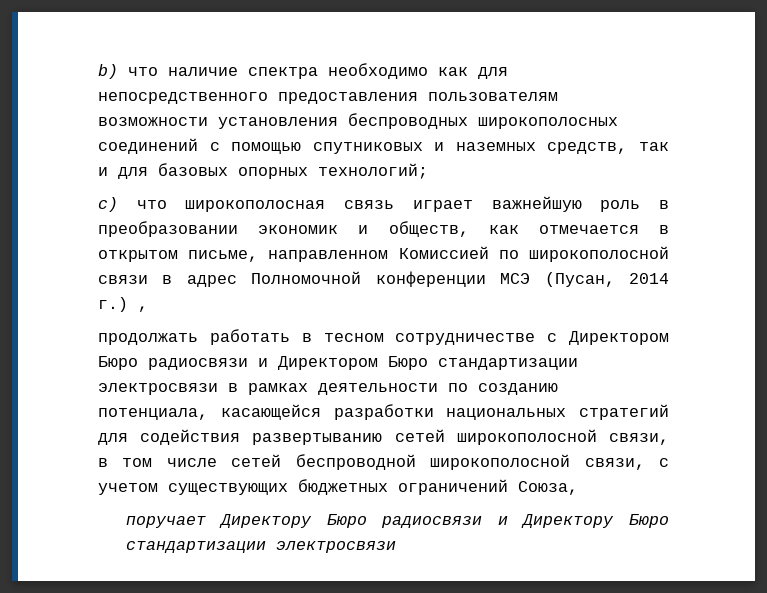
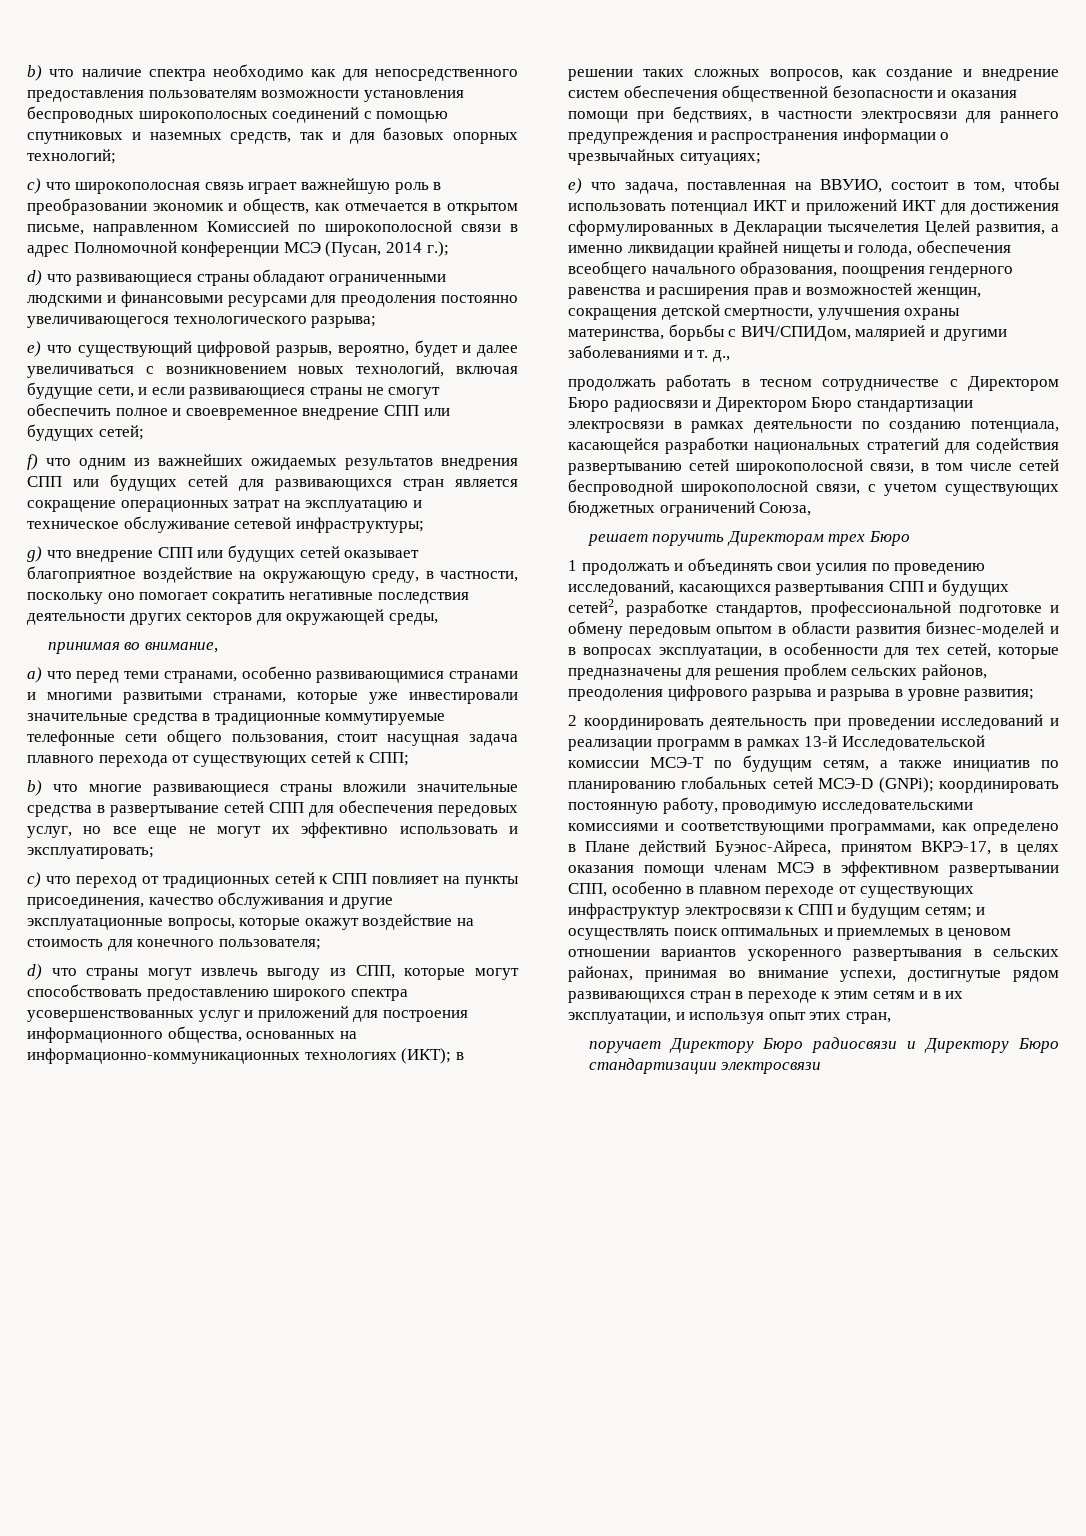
[98,297,148,312] г.) , -> [426,241,449,257] [27,269,446,286] [27,291,518,307] [27,316,377,328] [27,340,518,357] [27,362,518,378] [27,382,441,399] [27,403,450,420] [27,424,144,441] [27,454,518,470] [27,474,518,491] [27,500,422,512] [27,516,424,533] [27,545,420,562] [27,566,518,583] [27,592,469,604] [27,609,438,625] [47,642,218,654] [27,666,518,683] [27,692,518,704] [27,713,446,725] [27,729,518,746] [27,751,409,767] [27,780,518,796] [27,800,518,817] [27,822,518,838] [27,847,154,859] [27,872,519,888] [27,892,394,909] [27,914,474,930] [27,939,321,951] [27,964,519,980] [27,984,408,1001] [27,1006,468,1022] [27,1026,357,1043] [27,1048,464,1064] [568,69,1059,81] [568,85,1017,102] [568,106,1059,123] [568,128,950,144] [568,149,761,165] [568,177,1060,194] [568,199,1059,215] [568,220,1059,236] [568,240,1011,257] [568,261,1014,278] [568,283,981,299] [568,304,961,320] [568,324,1007,341] [568,345,730,362] г.); // d) что развивающиеся страны обладают ограниченными людскими и финансовыми ресурсами для преодоления постоянно увеличивающегося технологического разрыва; // e) что существующий цифровой разрыв, вероятно, будет и далее увеличиваться с возникновением новых технологий, включая будущие сети, и если развивающиеся страны не смогут обеспечить полное и своевременное внедрение СПП или будущих сетей; // f) что одним из важнейших ожидаемых результатов внедрения СПП или будущих сетей для развивающихся стран является сокращение операционных затрат на эксплуатацию и техническое обслуживание сетевой инфраструктуры; // g) что внедрение СПП или будущих сетей оказывает благоприятное воздействие на окружающую среду, в частности, поскольку оно помогает сократить негативные последствия деятельности других секторов для окружающей среды, // принимая во внимание, // a) что перед теми странами, особенно развивающимися странами и многими развитыми странами, которые уже инвестировали значительные средства в традиционные коммутируемые телефонные сети общего пользования, стоит насущная задача плавного перехода от существующих сетей к СПП; // b) что многие развивающиеся страны вложили значительные средства в развертывание сетей СПП для обеспечения передовых услуг, но все еще не могут их эффективно использовать и эксплуатировать; // c) что переход от традиционных сетей к СПП повлияет на пункты присоединения, качество обслуживания и другие эксплуатационные вопросы, которые окажут воздействие на стоимость для конечного пользователя; // d) что страны могут извлечь выгоду из СПП, которые могут способствовать предоставлению широкого спектра усовершенствованных услуг и приложений для построения информационного общества, основанных на информационно-коммуникационных технологиях (ИКТ); в решении таких сложных вопросов, как создание и внедрение систем обеспечения общественной безопасности и оказания помощи при бедствиях, в частности электросвязи для раннего предупреждения и распространения информации о чрезвычайных ситуациях; // e) что задача, поставленная на ВВУИО, состоит в том, чтобы использовать потенциал ИКТ и приложений ИКТ для достижения сформулированных в Декларации тысячелетия Целей развития, а именно ликвидации крайней нищеты и голода, обеспечения всеобщего начального образования, поощрения гендерного равенства и расширения прав и возможностей женщин, сокращения детской смертности, улучшения охраны материнства, борьбы с ВИЧ/СПИДом, малярией и другими заболеваниями и т. д.,
(578, 488) none -> [587,531,911,546] [568,558,986,575] [568,579,1009,596] [568,599,1059,617] [568,621,1059,638] [568,642,1059,659] [568,663,987,680] [568,685,1035,701] [568,714,1059,730] [568,735,985,751] [568,755,1059,772] [568,776,1059,793] [568,797,973,814] [568,823,1059,835] [568,840,1059,856] [568,861,1059,877] [568,881,974,898] [568,902,986,919] [568,928,1011,940] [568,949,1059,961] [568,966,1059,982] [568,991,964,1003] [568,1012,891,1024] // решает поручить Директорам трех Бюро // 1 продолжать и объединять свои усилия по проведению исследований, касающихся развертывания СПП и будущих сетей2, разработке стандартов, профессиональной подготовке и обмену передовым опытом в области развития бизнес-моделей и в вопросах эксплуатации, в особенности для тех сетей, которые предназначены для решения проблем сельских районов, преодоления цифрового разрыва и разрыва в уровне развития; // 2 координировать деятельность при проведении исследований и реализации программ в рамках 13-й Исследовательской комиссии МСЭ-Т по будущим сетям, а также инициатив по планированию глобальных сетей МСЭ-D (GNPi); координировать постоянную работу, проводимую исследовательскими комиссиями и соответствующими программами, как определено в Плане действий Буэнос-Айреса, принятом ВКРЭ-17, в целях оказания помощи членам МСЭ в эффективном развертывании СПП, особенно в плавном переходе от существующих инфраструктур электросвязи к СПП и будущим сетям; и осуществлять поиск оптимальных и приемлемых в ценовом отношении вариантов ускоренного развертывания в сельских районах, принимая во внимание успехи, достигнутые рядом развивающихся стран в переходе к этим сетям и в их эксплуатации, и используя опыт этих стран,

